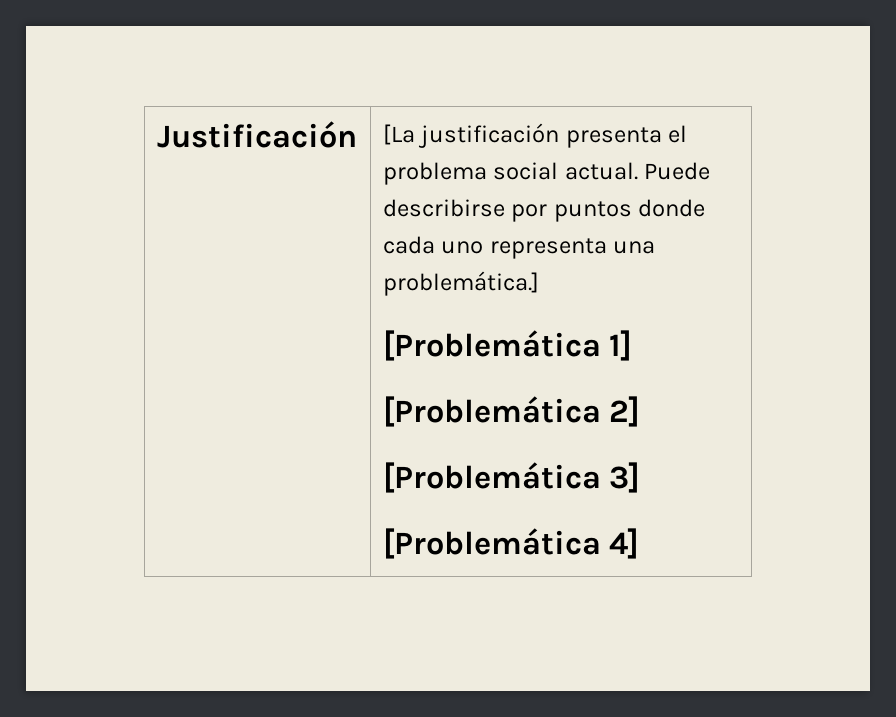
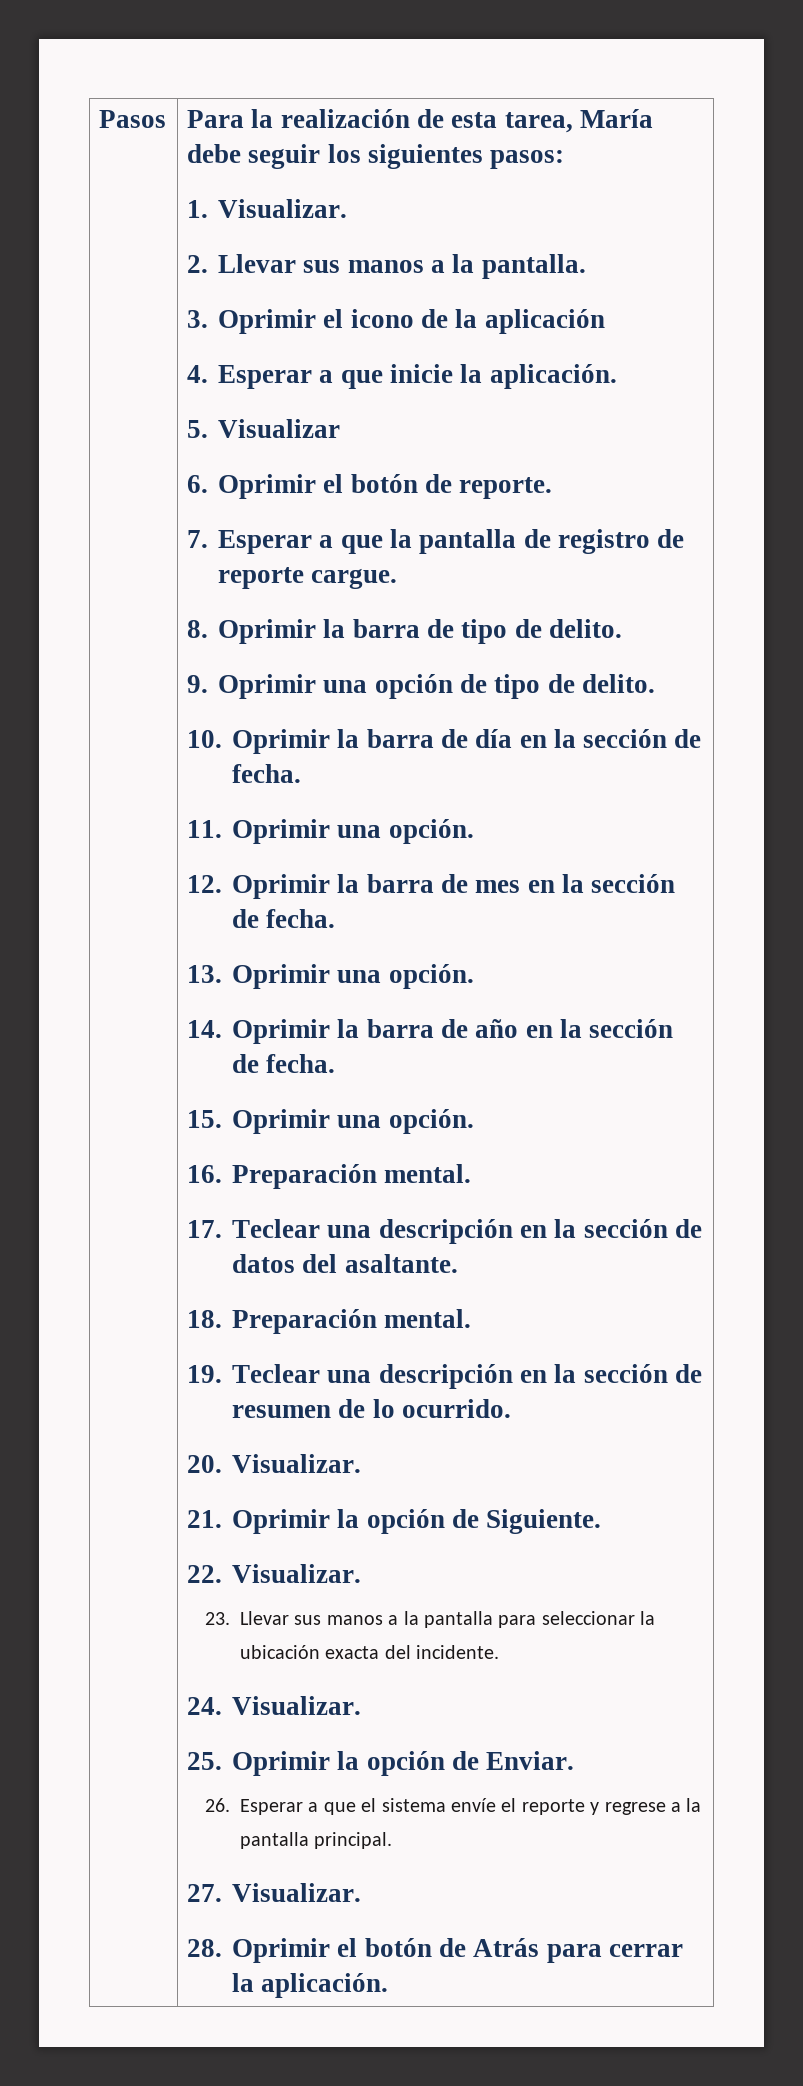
[156,121,357,148] [382,123,688,148] [382,162,711,185] [382,199,706,222] [382,236,656,259] [382,271,539,296] [382,330,633,361] [382,396,641,427] [382,462,641,493] [382,528,640,559] Justificación | [La justificación presenta el problema social actual. Puede describirse por puntos donde cada uno representa una problemática.] // [Problemática 1] // [Problemática 2] // [Problemática 3] // [Problemática 4] -> [99,110,167,128] [187,109,653,133] [187,144,565,169] [187,199,348,218] [187,254,586,279] [187,309,605,334] [187,364,617,389] [187,419,341,438] [187,474,553,499] [187,529,685,554] [218,567,398,589] [187,619,622,644] [187,674,655,699] [187,729,702,754] [232,764,302,783] [187,819,474,844] [187,874,676,899] [232,909,336,928] [187,964,474,989] [187,1019,674,1044] [232,1054,336,1073] [187,1109,474,1134] [187,1164,472,1189] [187,1219,702,1244] [232,1254,458,1273] [187,1309,472,1334] [187,1364,702,1389] [232,1399,511,1418] [187,1454,362,1473] [187,1509,602,1534] [187,1564,362,1583] [204,1611,656,1628] [239,1645,500,1659] [187,1696,362,1715] [187,1751,575,1776] [204,1798,702,1815] [239,1832,393,1849] [187,1883,362,1902] [187,1938,683,1963] [232,1973,389,1998] Pasos | Para la realización de esta tarea, María debe seguir los siguientes pasos: // 1. Visualizar. // 2. Llevar sus manos a la pantalla. // 3. Oprimir el icono de la aplicación // 4. Esperar a que inicie la aplicación. // 5. Visualizar // 6. Oprimir el botón de reporte. // 7. Esperar a que la pantalla de registro de reporte cargue. // 8. Oprimir la barra de tipo de delito. // 9. Oprimir una opción de tipo de delito. // 10. Oprimir la barra de día en la sección de fecha. // 11. Oprimir una opción. // 12. Oprimir la barra de mes en la sección de fecha. // 13. Oprimir una opción. // 14. Oprimir la barra de año en la sección de fecha. // 15. Oprimir una opción. // 16. Preparación mental. // 17. Teclear una descripción en la sección de datos del asaltante. // 18. Preparación mental. // 19. Teclear una descripción en la sección de resumen de lo ocurrido. // 20. Visualizar. // 21. Oprimir la opción de Siguiente. // 22. Visualizar. // 23. Llevar sus manos a la pantalla para seleccionar la ubicación exacta del incidente. // 24. Visualizar. // 25. Oprimir la opción de Enviar. // 26. Esperar a que el sistema envíe el reporte y regrese a la pantalla principal. // 27. Visualizar. // 28. Oprimir el botón de Atrás para cerrar la aplicación.

